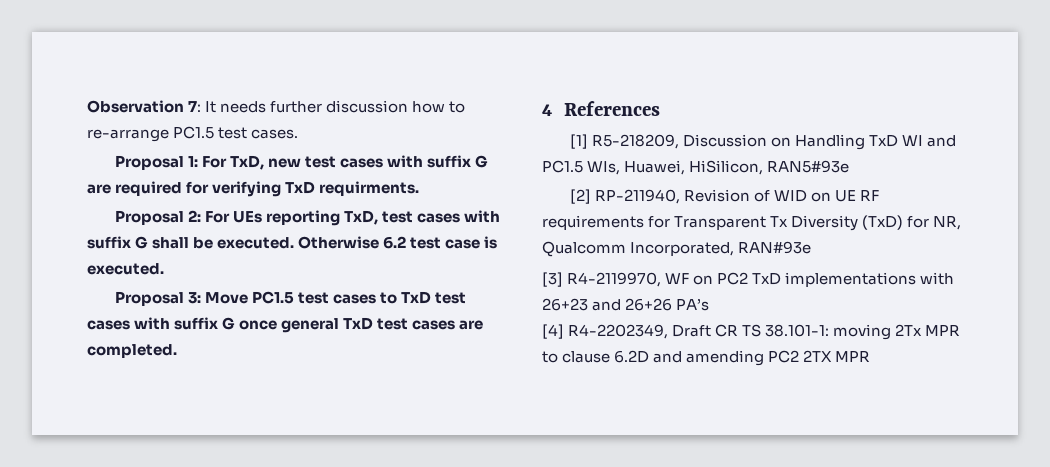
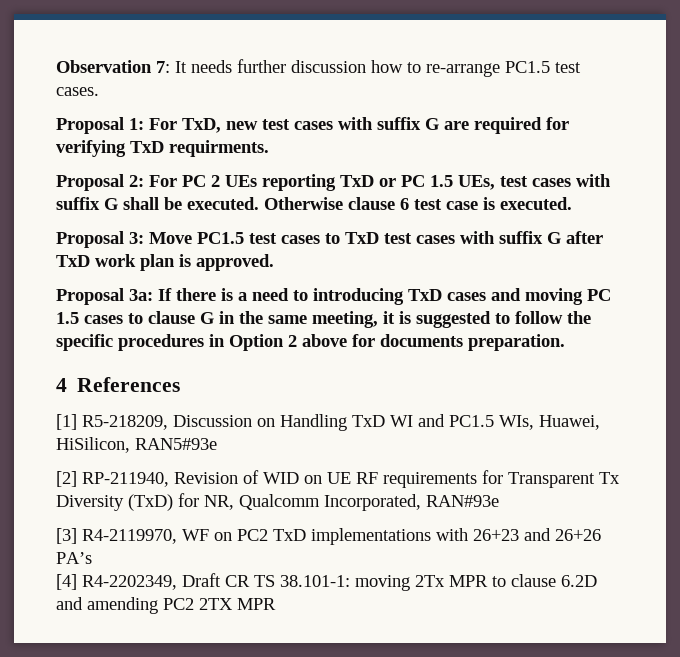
[232,210,378,226] UEs reporting TxD, -> [182,174,495,191] PC 2 UEs reporting TxD or PC 1.5 UEs,
[383,236,407,249] 6.2 -> [348,197,409,210] clause 6
[239,317,484,333] [87,344,177,358] once general TxD test cases are completed. -> [566,231,603,244] [56,254,274,271] [56,288,611,305] [56,311,591,328] [56,334,565,351] after TxD work plan is approved. // Proposal 3a: If there is a need to introducing TxD cases and moving PC 1.5 cases to clause G in the same meeting, it is suggested to follow the specific procedures in Option 2 above for documents preparation.

